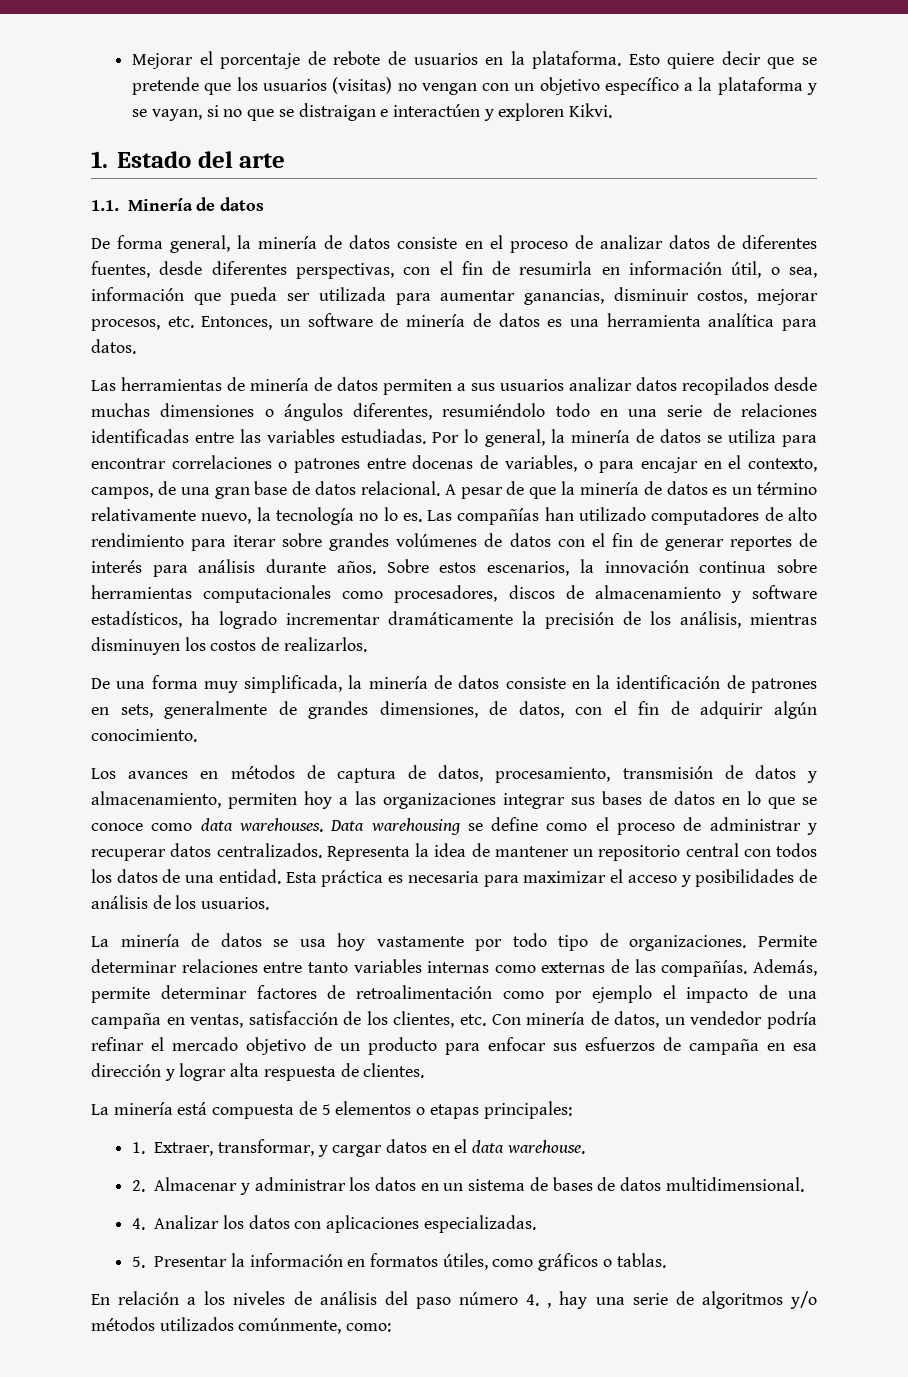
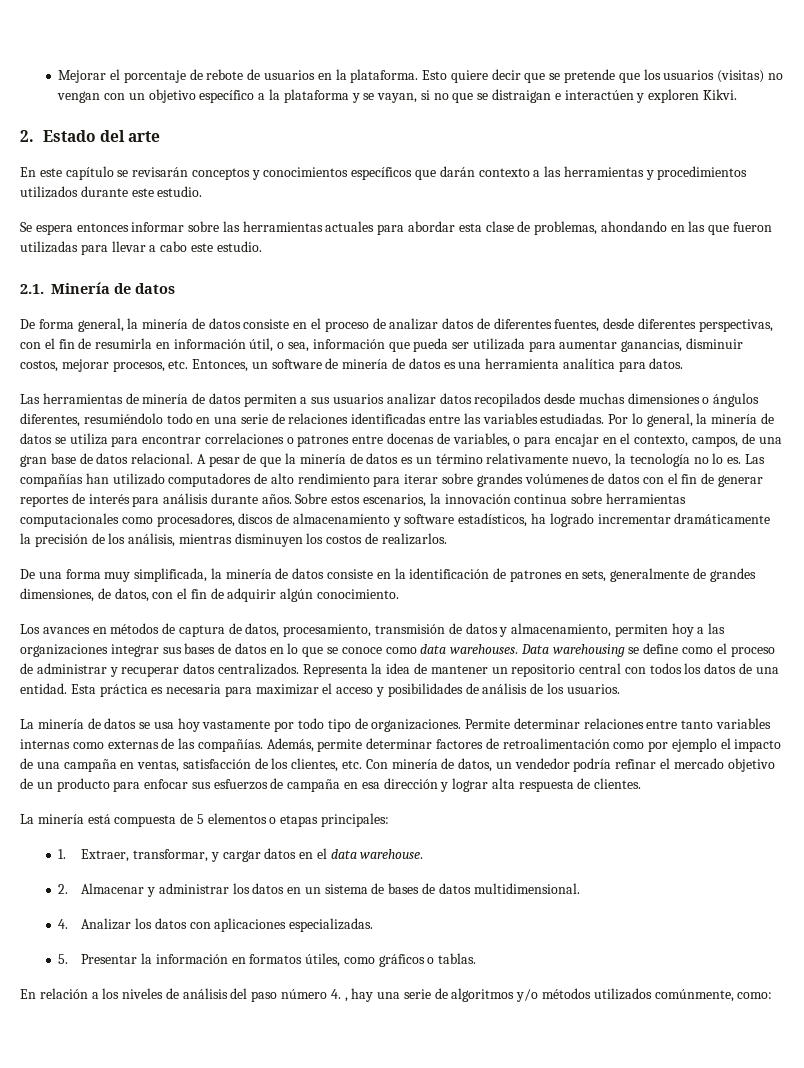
[91,151,108,168] 1. -> [20,130,34,142] 2.
[91,200,119,211] 1.1. -> [20,166,748,180] [20,186,203,198] [20,221,773,235] [20,241,262,255] [20,284,44,294] En este capítulo se revisarán conceptos y conocimientos específicos que darán contexto a las herramientas y procedimientos utilizados durante este estudio. // Se espera entonces informar sobre las herramientas actuales para abordar esta clase de problemas, ahondando en las que fueron utilizadas para llevar a cabo este estudio. // 2.1.

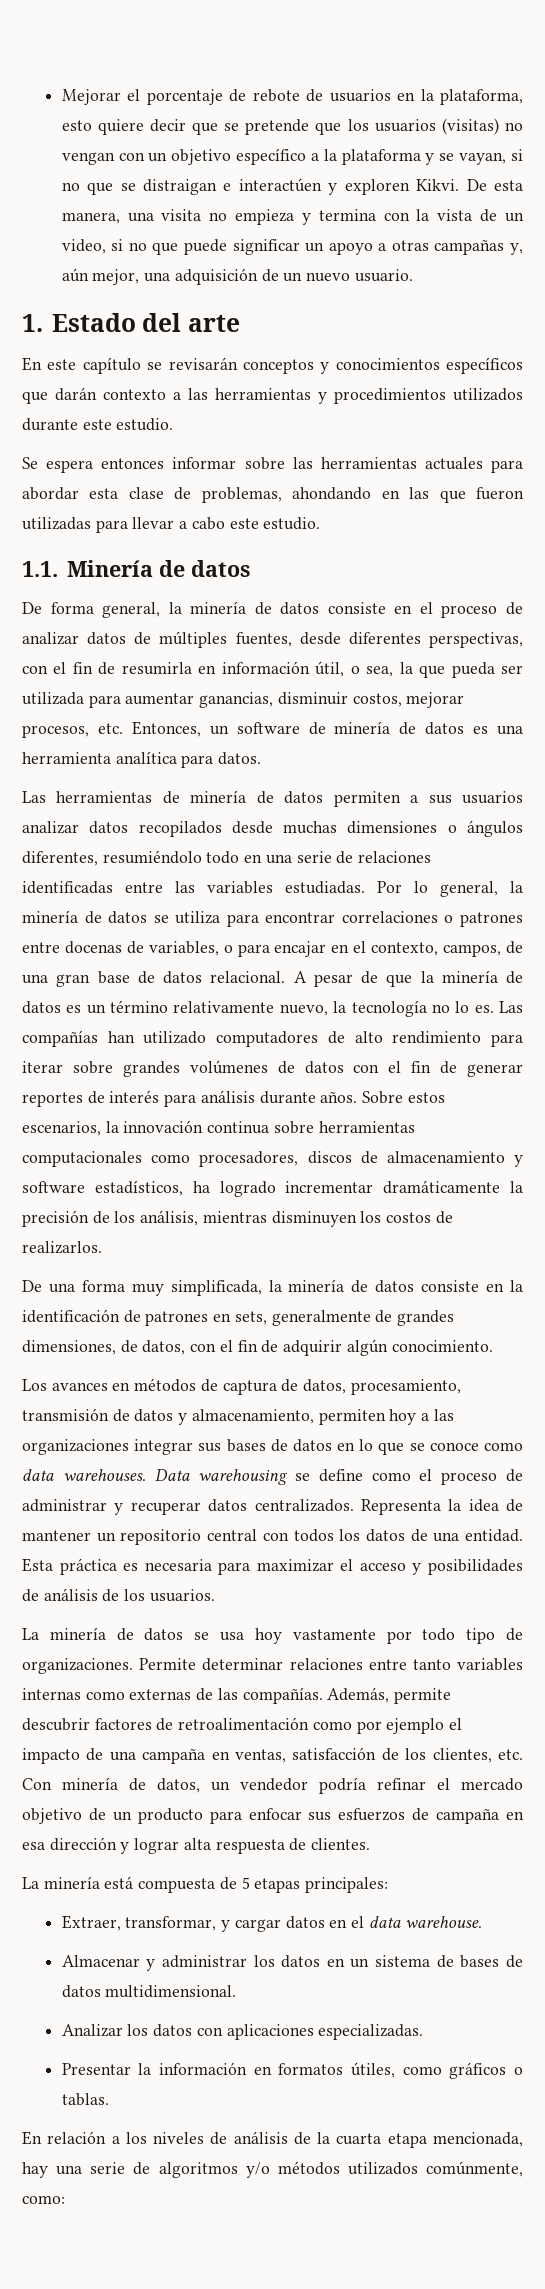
[350,69,448,83] plataforma. Esto -> [439,89,523,105] [61,120,92,131] plataforma, esto
[20,130,34,142] // 2. -> [466,179,523,191] [61,209,524,225] [61,239,523,255] [61,268,413,285] [22,314,43,332] De esta manera, una visita no empieza y termina con la vista de un video, si no que puede significar un apoyo a otras campañas y, aún mejor, una adquisición de un nuevo usuario. // 1.
[20,284,44,294] 2.1. -> [22,561,58,577] 1.1.
[493,318,552,329] diferentes -> [159,631,228,648] múltiples
[312,339,385,349] información -> [399,662,413,674] la
[366,738,433,749] determinar -> [22,1718,90,1731] descubrir
[207,813,277,824] elementos o -> (250, 1883) none
[58,849,67,859] 1. -> (389, 1885) none
[58,884,69,894] 2. -> (483, 1922) none
[58,919,69,929] 4. -> (237, 1991) none
[58,954,69,964] 5. -> (424, 2032) none
[230,988,348,1002] del paso número 4. , -> [293,2132,523,2148] de la cuarta etapa mencionada,

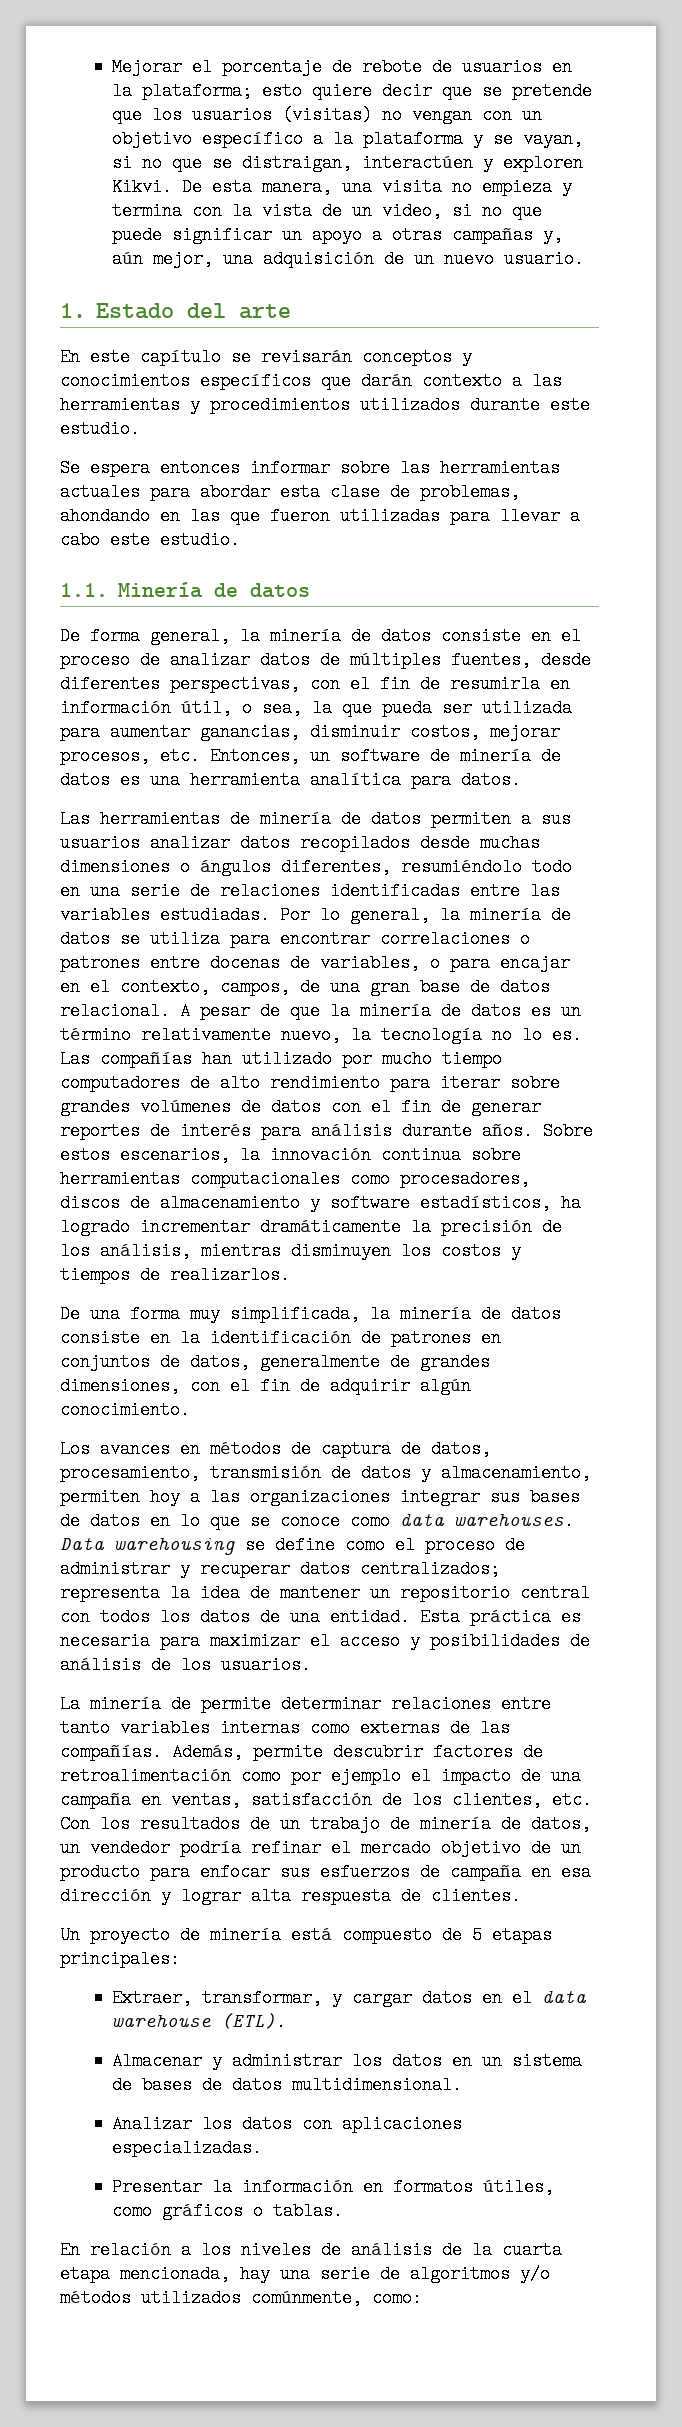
[439,89,523,105] plataforma, -> [142,82,253,100] plataforma;
[142,179,232,195] distraigan e -> [242,154,353,172] distraigan,
(207, 1037) none -> [342,1050,502,1068] por mucho tiempo
(432, 1217) none -> [511,1242,521,1260] [60,1266,130,1284] y tiempos
[234,1311,267,1325] sets, -> [60,1353,250,1371] conjuntos de datos,
[120,1340,186,1355] de datos, -> (180, 1386) none
[254,1499,441,1515] centralizados. Representa -> [360,1560,500,1578] [60,1584,160,1602] centralizados; representa
[144,1628,523,1644] [22,1658,197,1674] datos se usa hoy vastamente por todo tipo de organizaciones. Permite -> [201,1695,271,1713] permite
(52, 1784) none -> [100,1815,410,1833] los resultados de un trabajo de
[22,1877,39,1889] La -> [60,1926,200,1944] Un proyecto de
[138,1878,216,1893] compuesta -> [342,1926,432,1944] compuesto
[405,1916,483,1928] warehouse. -> [112,2013,287,2031] warehouse (ETL).

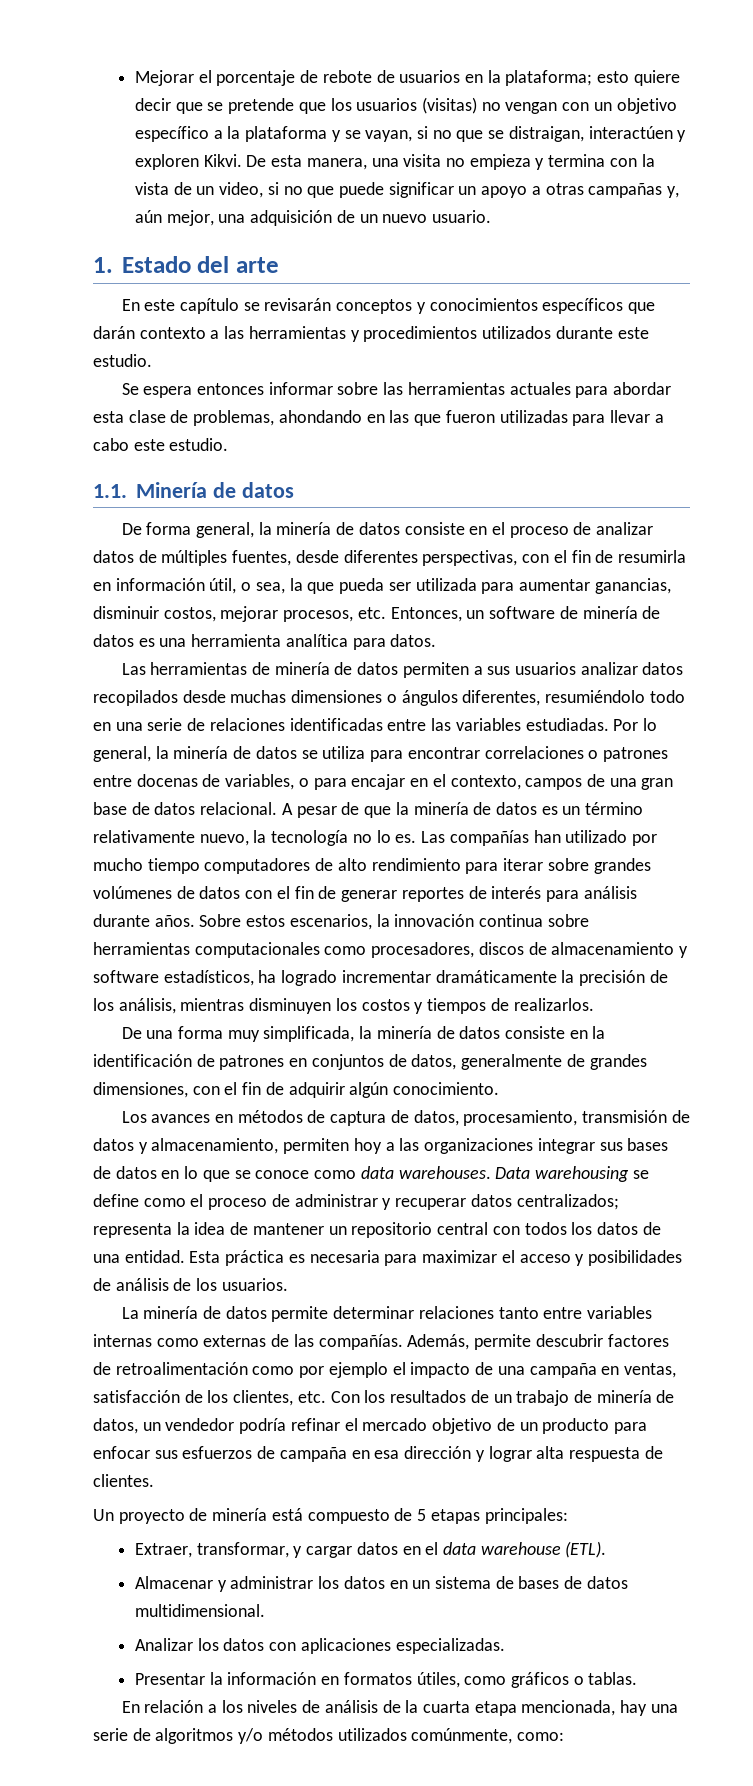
[220,978,290,996] campos, -> [525,778,583,790] campos
(191, 1704) none -> [225,1306,267,1319] datos
[501,1695,551,1713] [60,1719,110,1737] entre tanto -> [498,1307,583,1319] tanto entre

